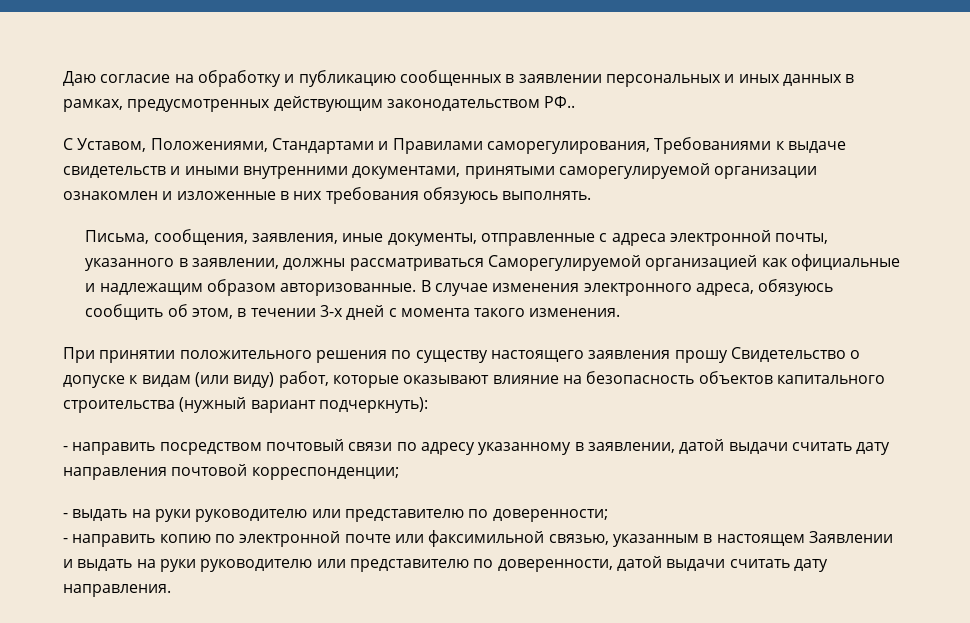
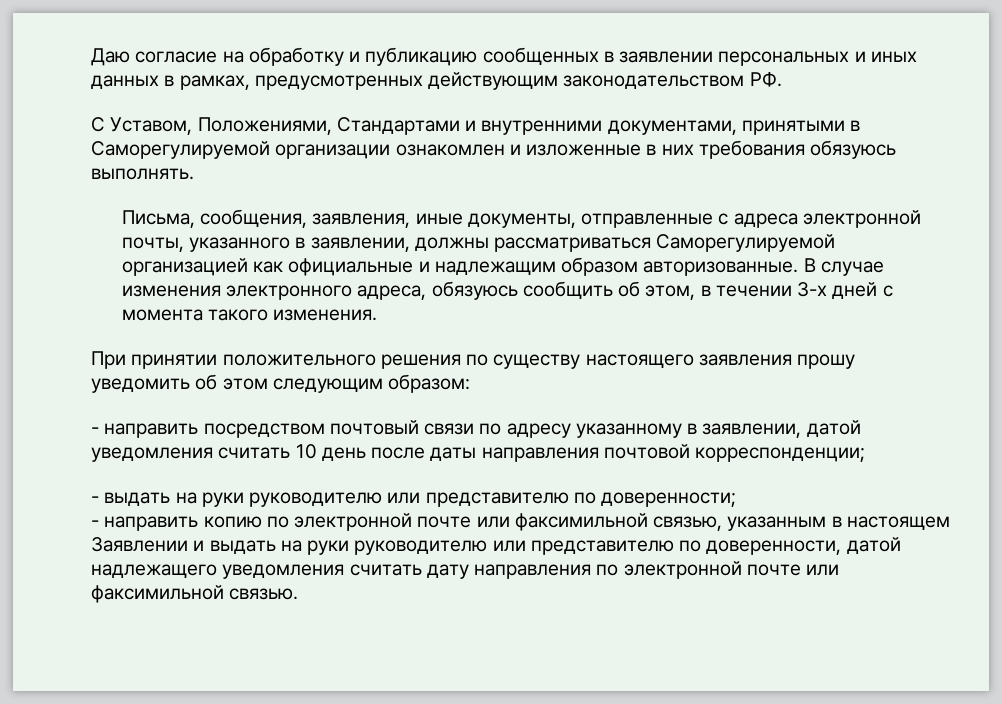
[544,96,576,108] РФ.. -> [749,71,782,87] РФ.
[392,137,846,154] [63,166,239,178] Правилами саморегулирования, Требованиями к выдаче свидетельств и иными -> (477, 125) none
[558,163,710,179] саморегулируемой -> [850,120,861,131] [91,141,270,159] в Саморегулируемой
[730,347,861,362] [63,371,885,388] [63,397,428,413] Свидетельство о допуске к видам (или виду) работ, которые оказывают влияние на безопасность объектов капитального строительства (нужный вариант подчеркнуть): -> [91,374,471,393] уведомить об этом следующим образом:
[728,442,891,455] выдачи считать дату -> [91,444,477,462] уведомления считать 10 день после даты
[666,559,828,572] [63,584,171,597] выдачи считать дату направления. -> [91,561,840,579] [91,585,299,603] надлежащего уведомления считать дату направления по электронной почте или факсимильной связью.

